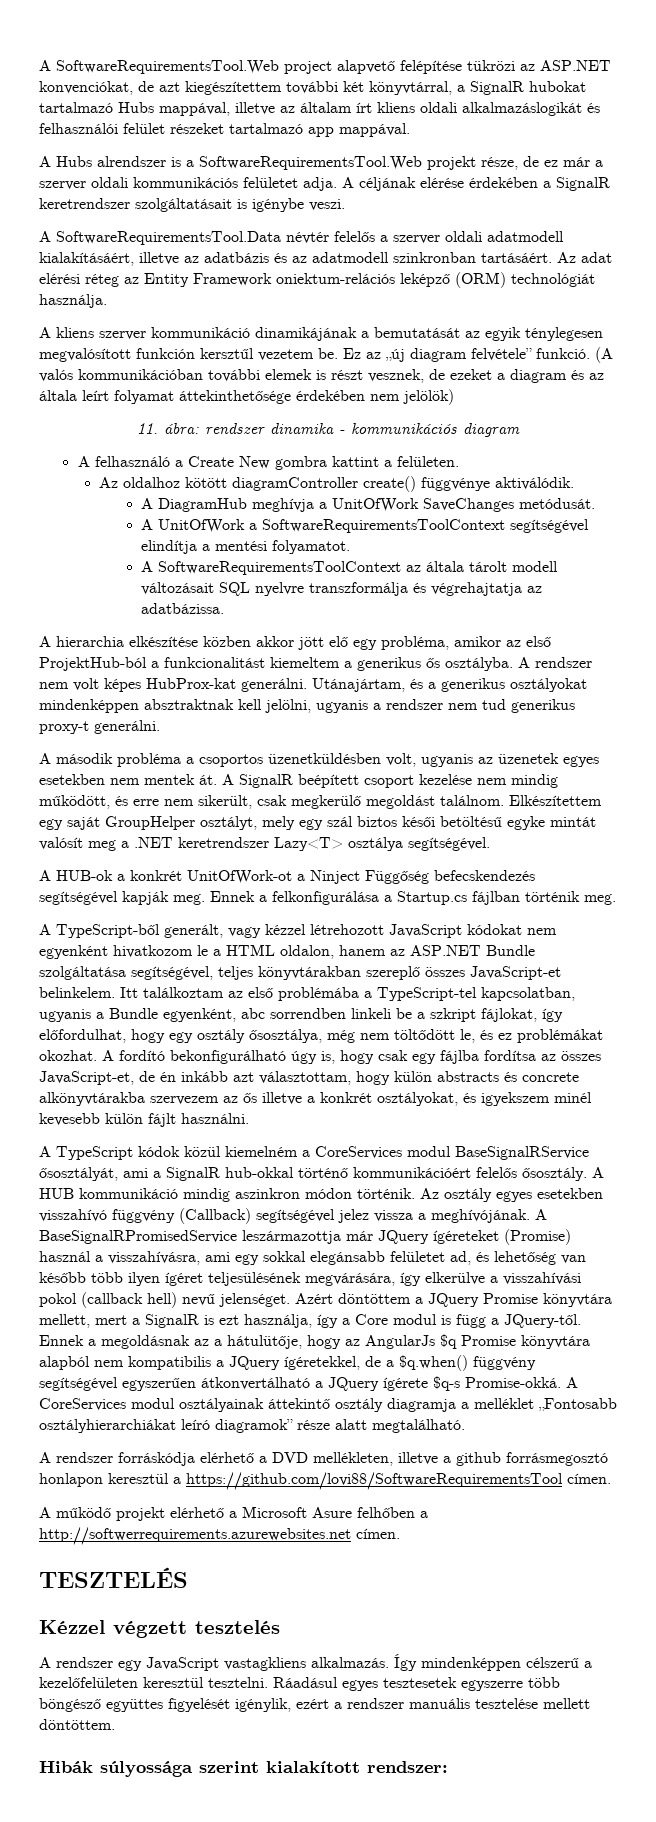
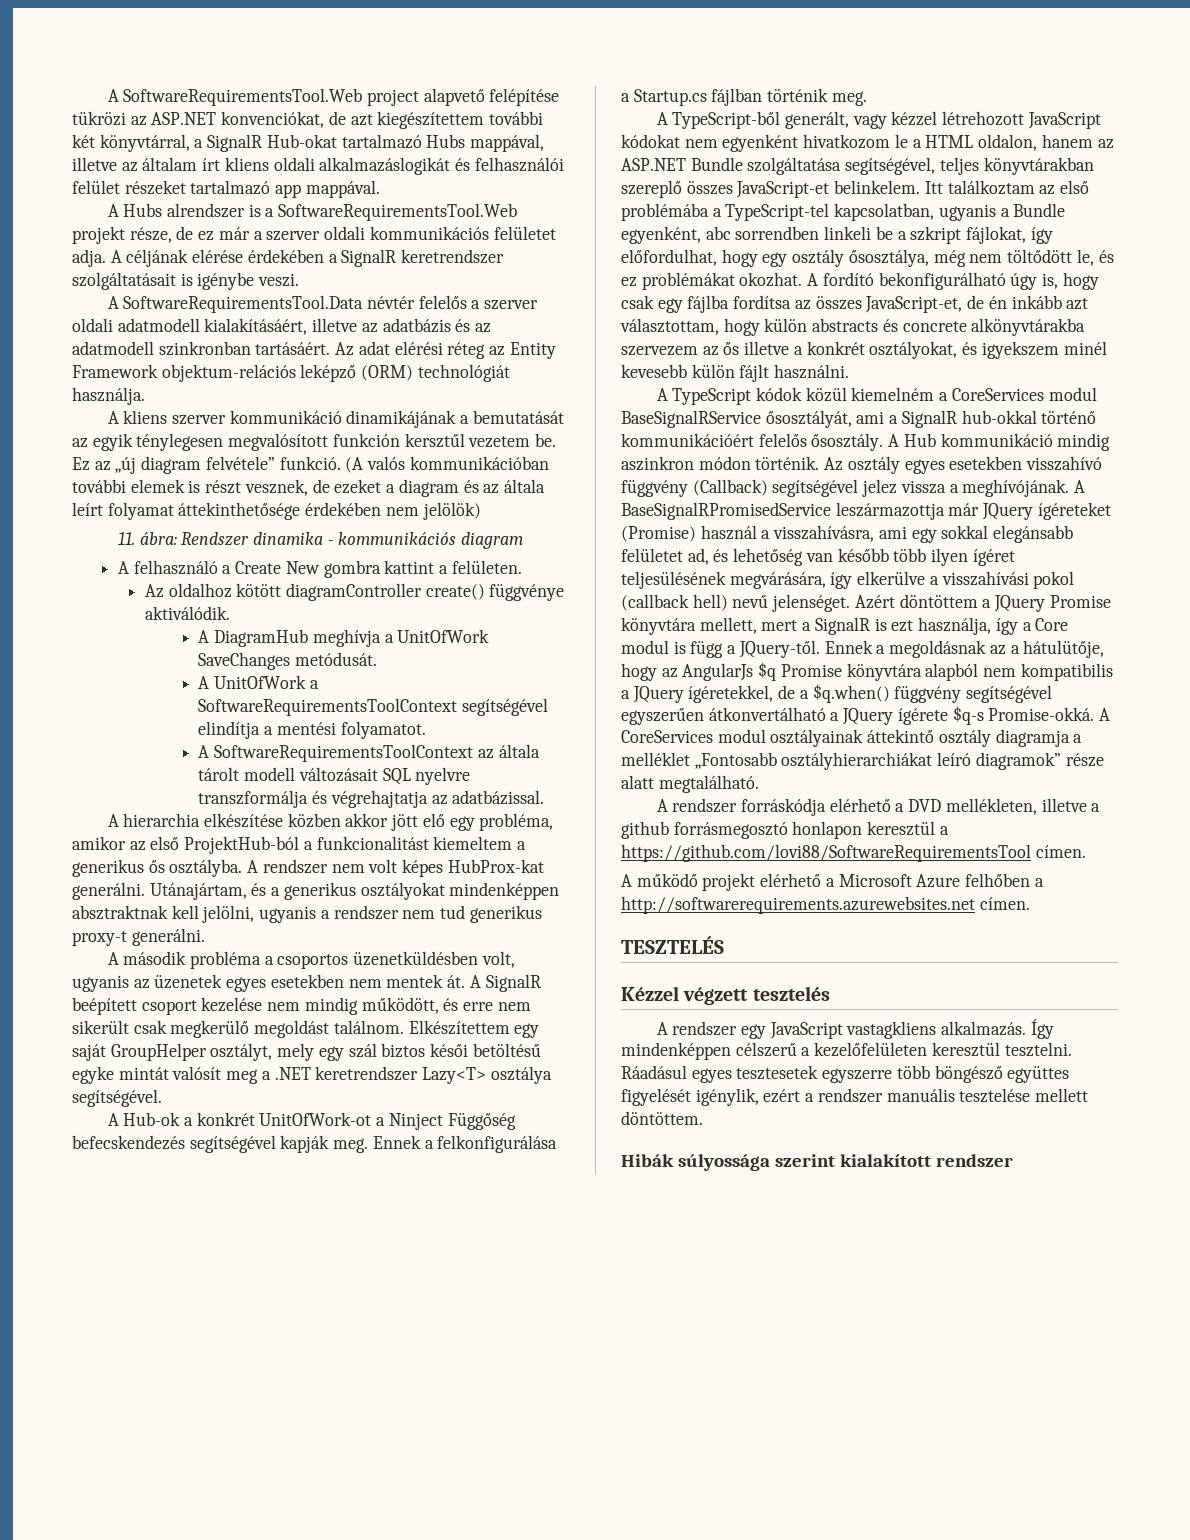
[529,81,586,92] hubokat -> [266,134,337,148] Hub-okat
[276,273,395,284] oniektum-relációs -> [161,364,296,382] objektum-relációs
[205,423,265,434] rendszer -> [181,532,250,546] Rendszer
[141,603,225,614] adatbázissa. -> [452,790,545,805] adatbázissal.
[198,795,252,809] sikerült, -> [72,1020,129,1034] sikerült
[56,870,113,881] HUB-ok -> [123,1112,181,1126] Hub-ok
[39,1188,74,1199] HUB -> [903,433,936,447] Hub
[312,1507,352,1518] Asure -> [916,874,961,888] Azure
[39,1527,351,1545] http://softwerrequirements.azurewebsites.net -> [621,896,975,914] http://softwarerequirements.azurewebsites.net
[367,1761,448,1773] rendszer: -> [935,1154,1013,1167] rendszer

